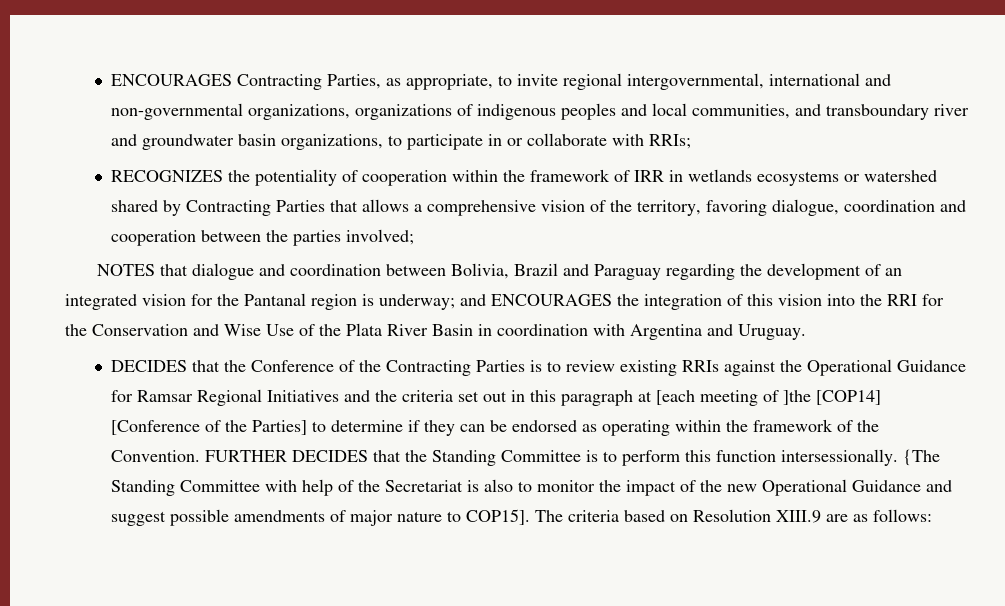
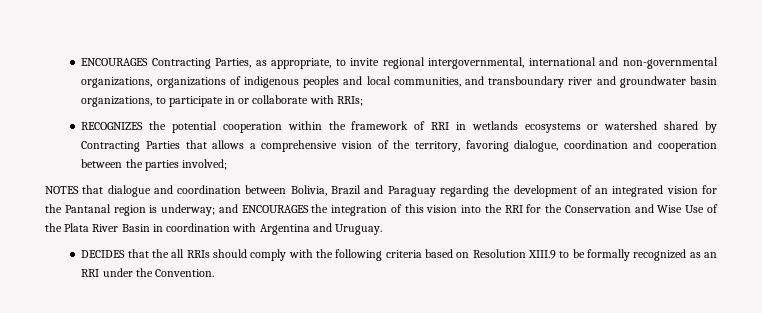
[254,169,358,186] potentiality of -> [171,121,217,133] potential
[633,170,664,182] IRR -> [431,122,450,130] RRI
[250,359,966,376] [110,389,881,406] [110,419,879,436] [110,449,940,466] [110,479,952,496] [110,509,563,526] Conference of the Contracting Parties is to review existing RRIs against the Operational Guidance for Ramsar Regional Initiatives and the criteria set out in this paragraph at [each meeting of ]the [COP14] [Conference of the Parties] to determine if they can be endorsed as operating within the framework of the Convention. FURTHER DECIDES that the Standing Committee is to perform this function intersessionally. {The Standing Committee with help of the Secretariat is also to monitor the impact of the new Operational Guidance and suggest possible amendments of major nature to COP15]. The -> [171,249,383,261] all RRIs should comply with the following
[825,509,932,522] are as follows: -> [559,249,717,261] [81,268,215,277] to be formally recognized as an RRI under the Convention.

